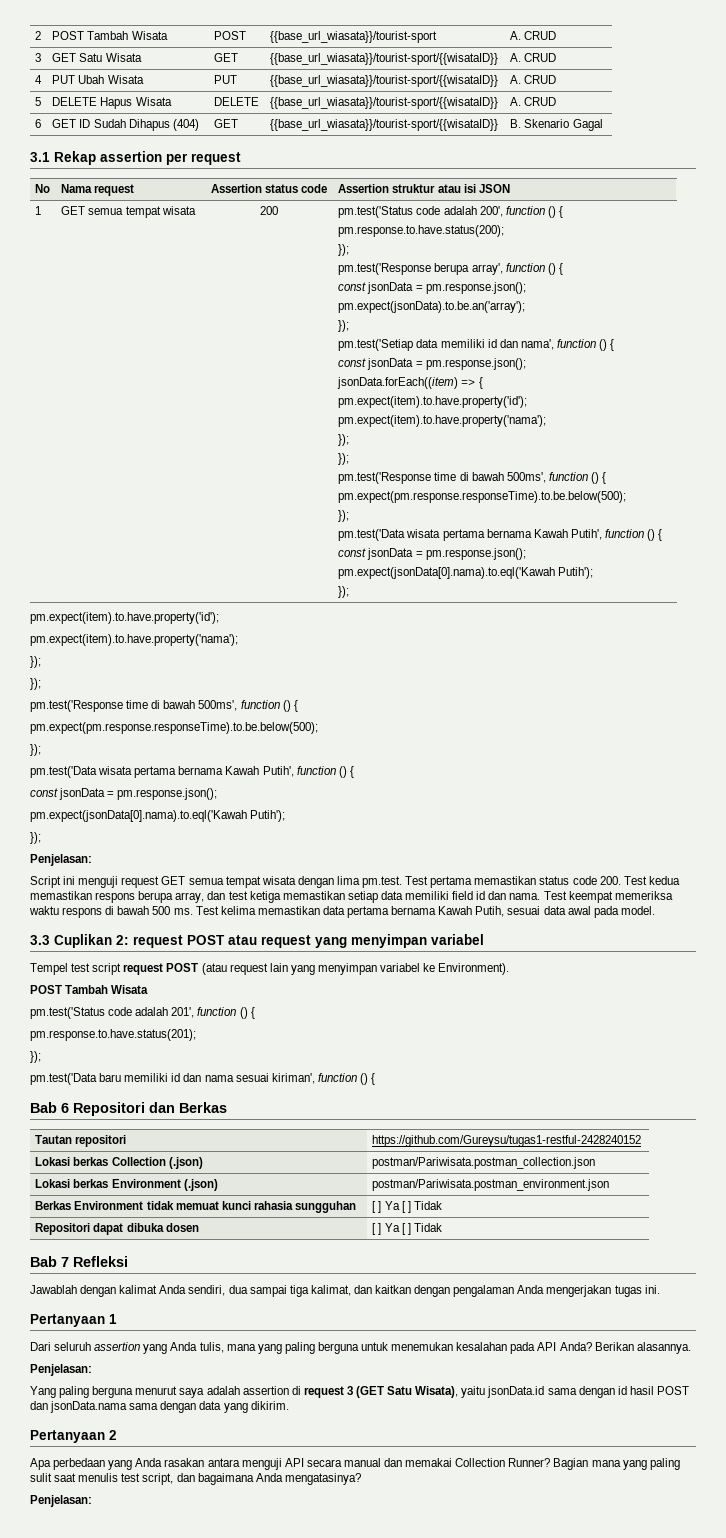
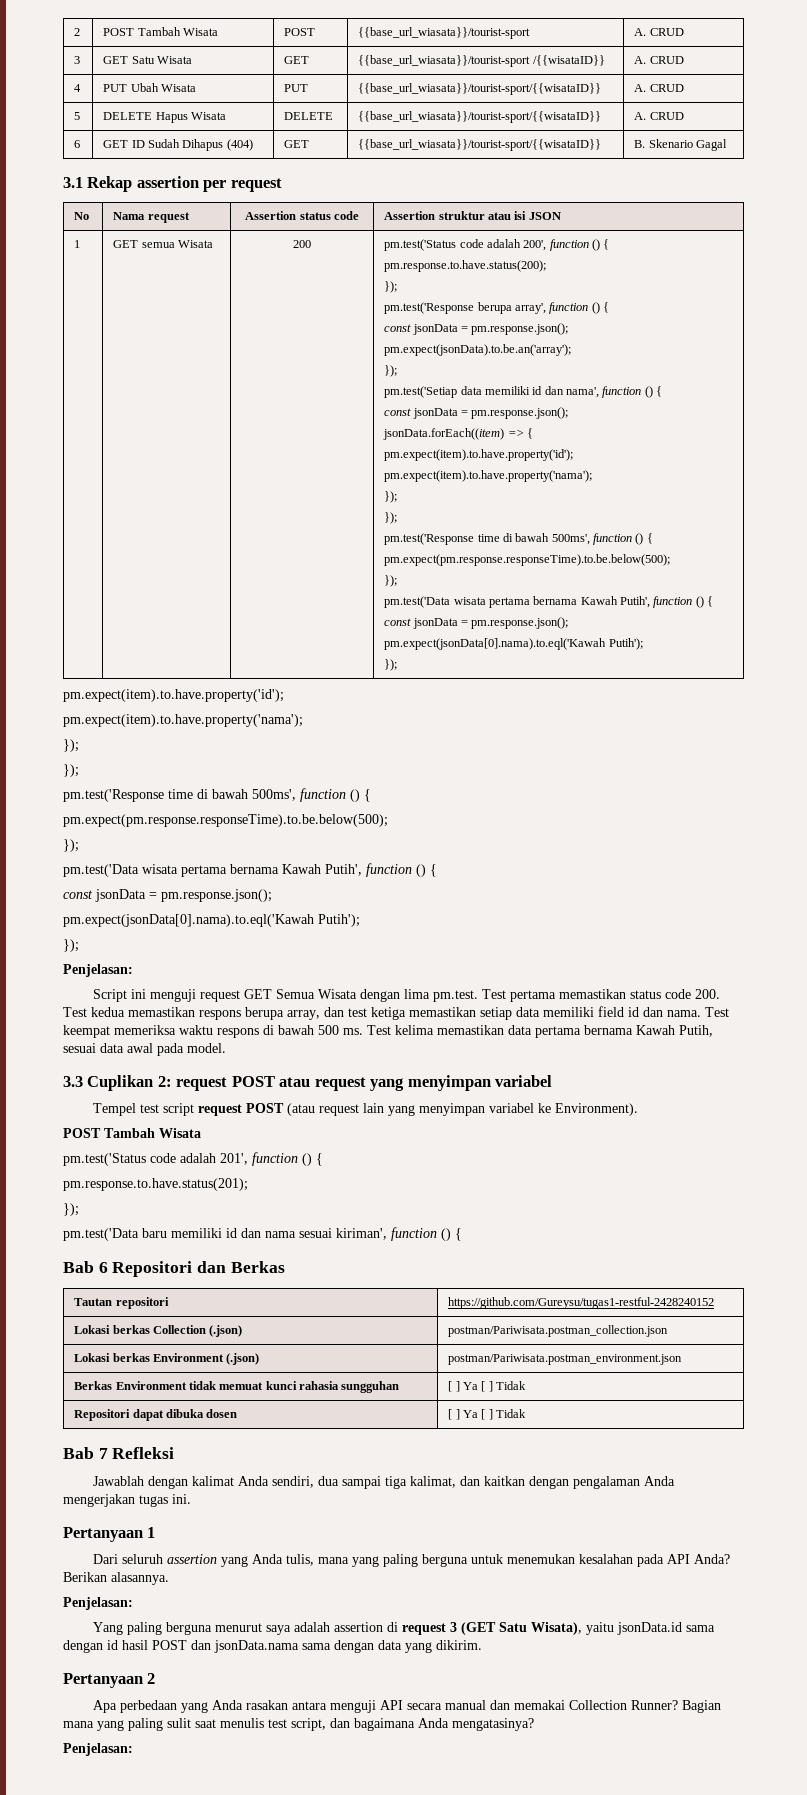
[270,53,499,65] {{base_url_wiasata}}/tourist-sport/{{wisataID}} -> [358,55,605,67] {{base_url_wiasata}}/tourist-sport /{{wisataID}}
[125,206,196,218] tempat wisata -> [177,240,213,248] Wisata
[188,876,296,888] semua tempat wisata -> [275,989,357,999] Semua Wisata

